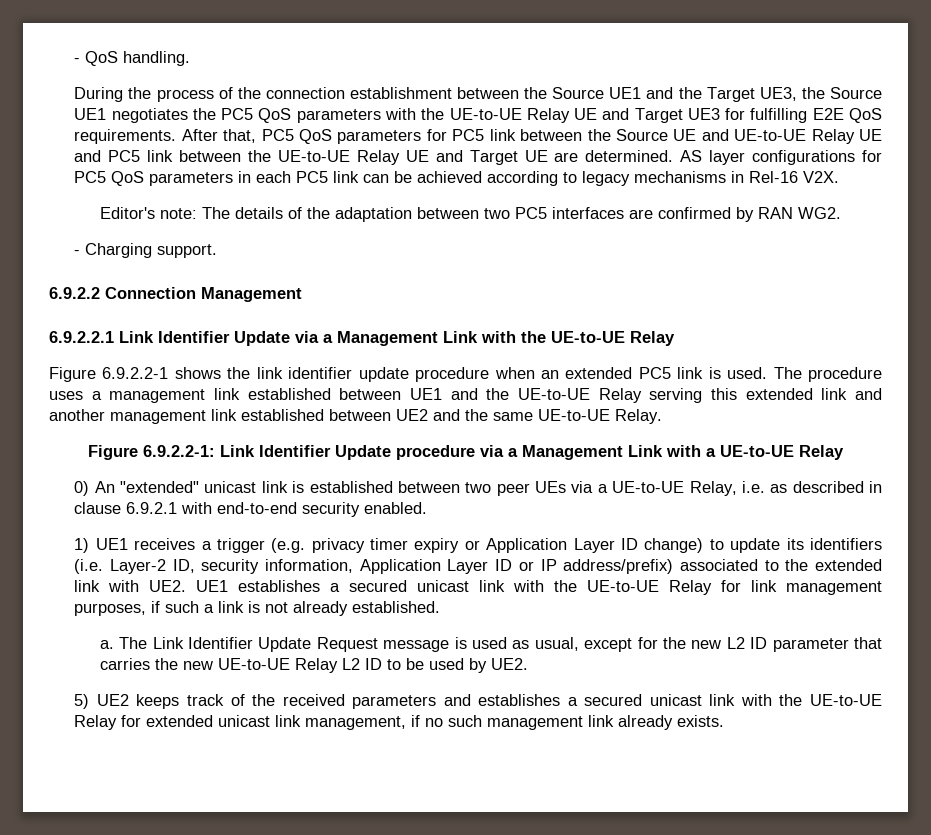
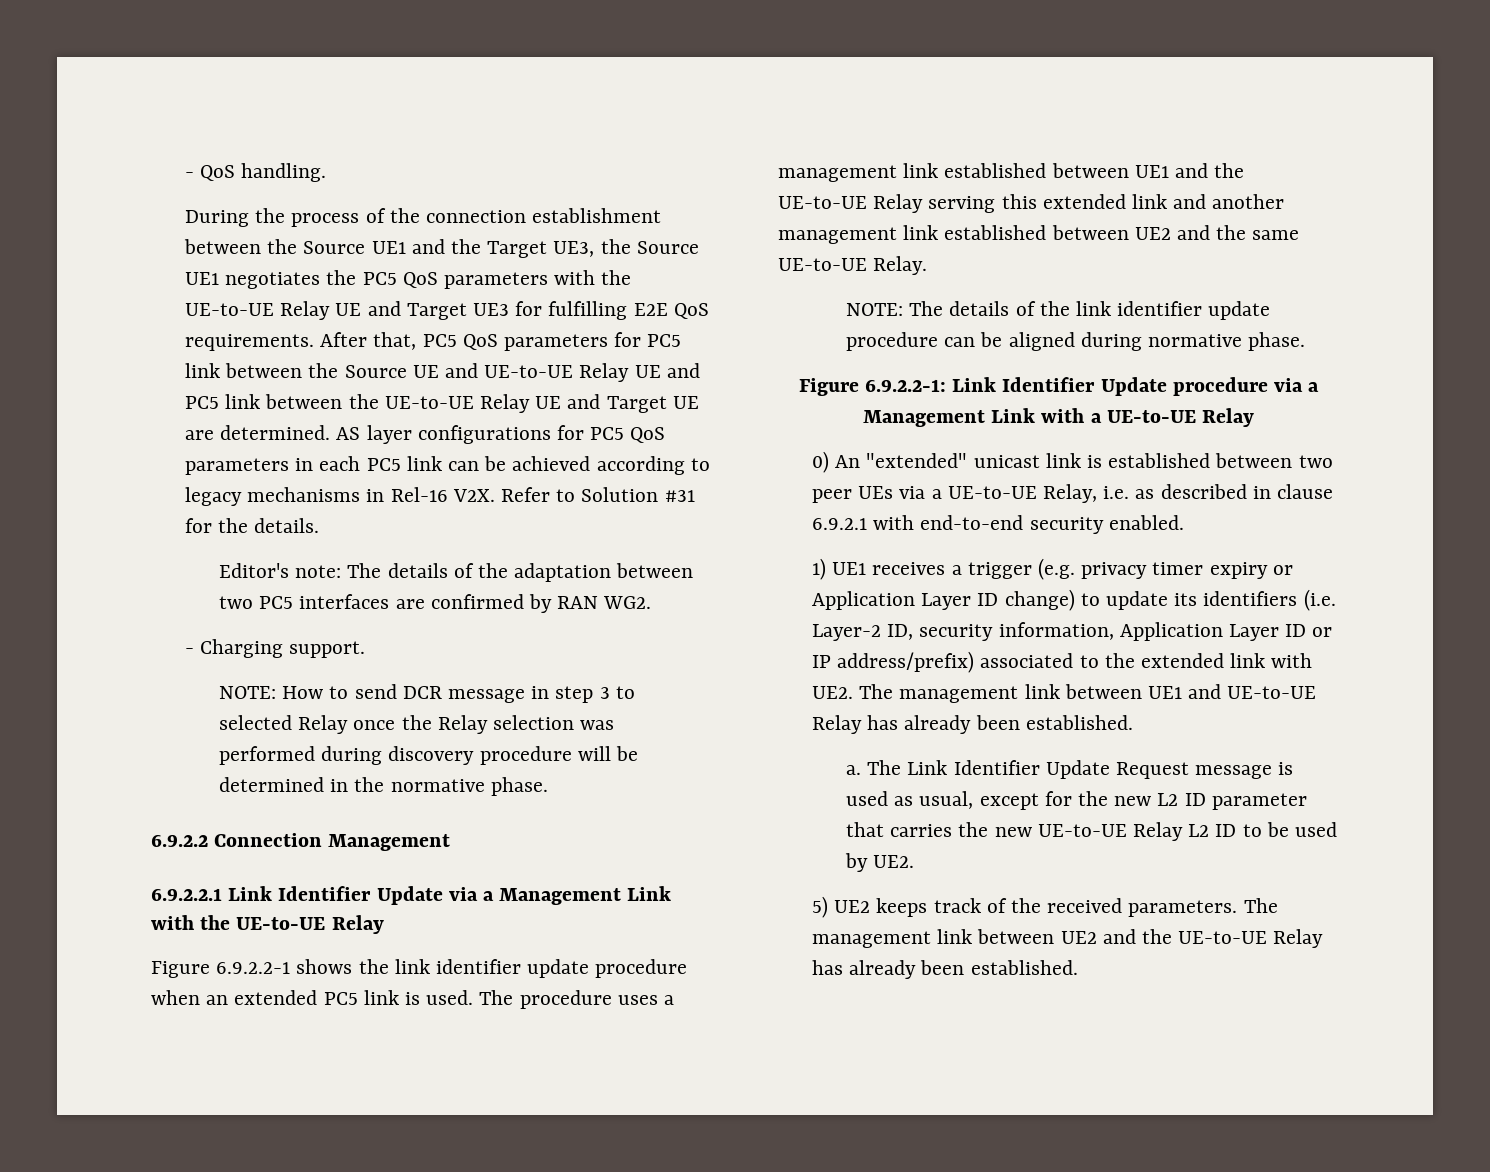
(840, 177) none -> [500,487,695,502] [184,518,320,533] Refer to Solution #31 for the details.
(218, 251) none -> [218,684,635,703] [218,715,615,734] [218,746,638,765] [218,777,548,796] // NOTE: How to send DCR message in step 3 to selected Relay once the Relay selection was performed during discovery procedure will be determined in the normative phase.
(662, 416) none -> [845,301,1271,320] [845,332,1306,351] // NOTE: The details of the link identifier update procedure can be aligned during normative phase.
[196,580,882,595] [74,601,349,616] UE1 establishes a secured unicast link with the UE-to-UE Relay for link management purposes, if such a link is not already -> [859,684,1317,703] [811,715,1020,734] The management link between UE1 and UE-to-UE Relay has already been
[352,694,882,709] [74,715,725,730] parameters and establishes a secured unicast link with the UE-to-UE Relay for extended unicast link management, if no such management link already exists. -> [1128,898,1278,917] [811,929,1324,948] [811,960,1078,979] parameters. The management link between UE2 and the UE-to-UE Relay has already been established.

